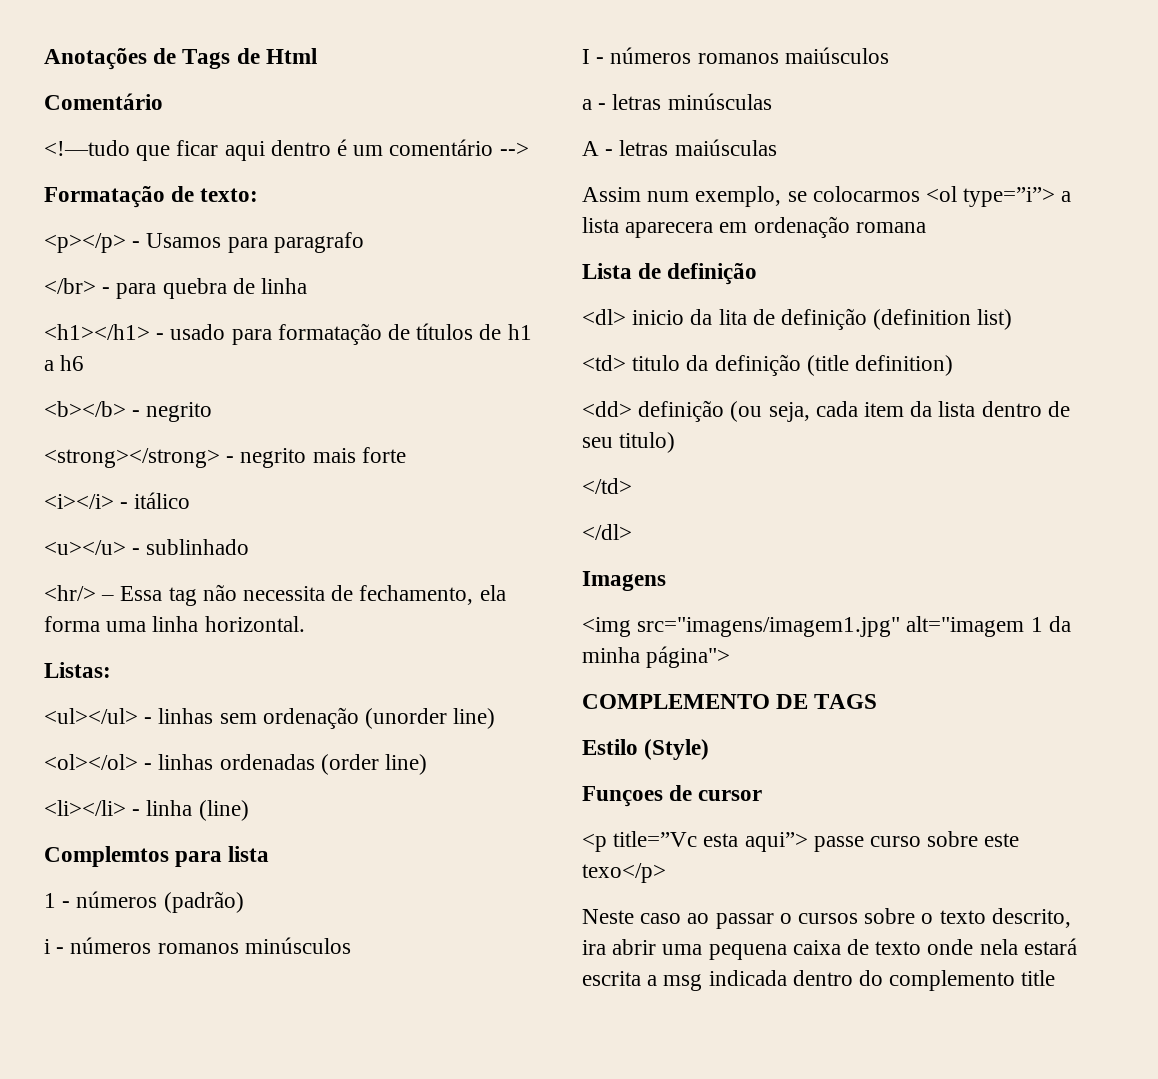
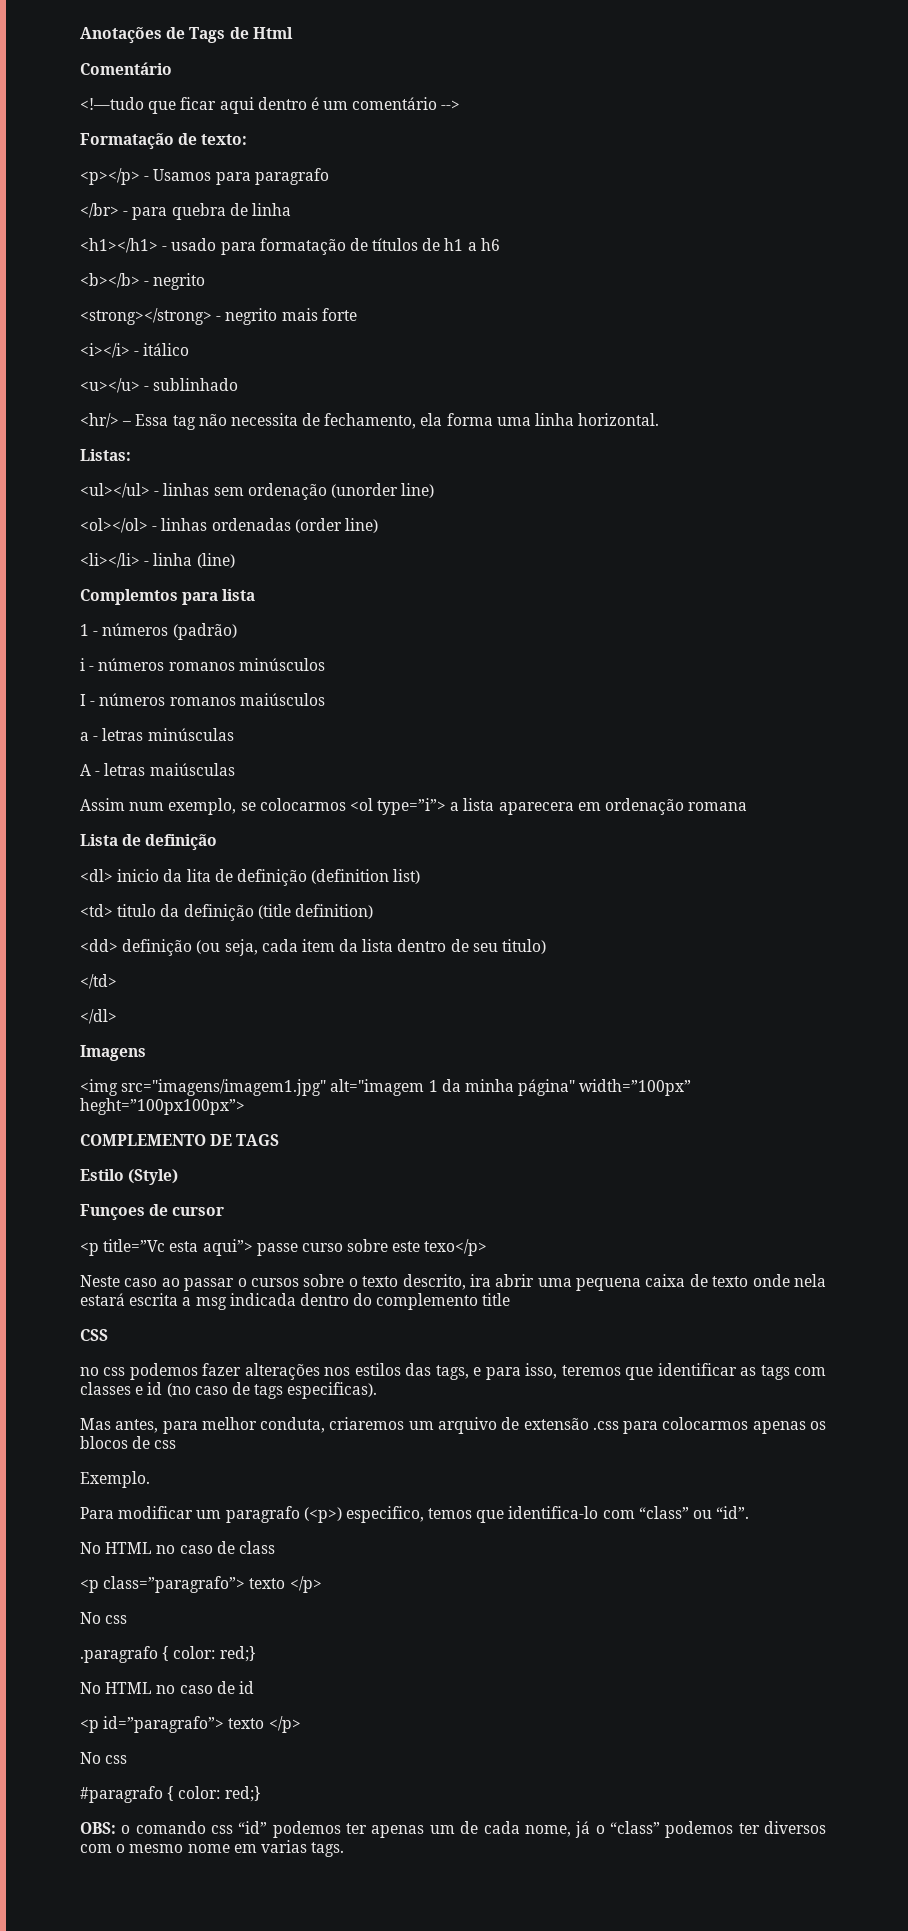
[646,646,731,668] página"> -> [518,1079,692,1096] [80,1098,245,1115] página" width=”100px” heght=”100px100px”>
(1056, 978) none -> [80,1329,108,1341] [80,1363,827,1380] [80,1382,378,1399] [80,1417,827,1434] [80,1436,177,1449] [80,1471,150,1488] [80,1506,750,1523] [80,1541,275,1554] [80,1576,322,1593] [80,1612,128,1624] [80,1646,256,1663] [80,1681,254,1694] [80,1716,301,1733] [80,1752,128,1764] [80,1786,261,1803] [80,1821,827,1838] [80,1840,345,1857] // CSS // no css podemos fazer alterações nos estilos das tags, e para isso, teremos que identificar as tags com classes e id (no caso de tags especificas). // Mas antes, para melhor conduta, criaremos um arquivo de extensão .css para colocarmos apenas os blocos de css // Exemplo. // Para modificar um paragrafo (<p>) especifico, temos que identifica-lo com “class” ou “id”. // No HTML no caso de class // <p class=”paragrafo”> texto </p> // No css // .paragrafo { color: red;} // No HTML no caso de id // <p id=”paragrafo”> texto </p> // No css // #paragrafo { color: red;} // OBS: o comando css “id” podemos ter apenas um de cada nome, já o “class” podemos ter diversos com o mesmo nome em varias tags.

